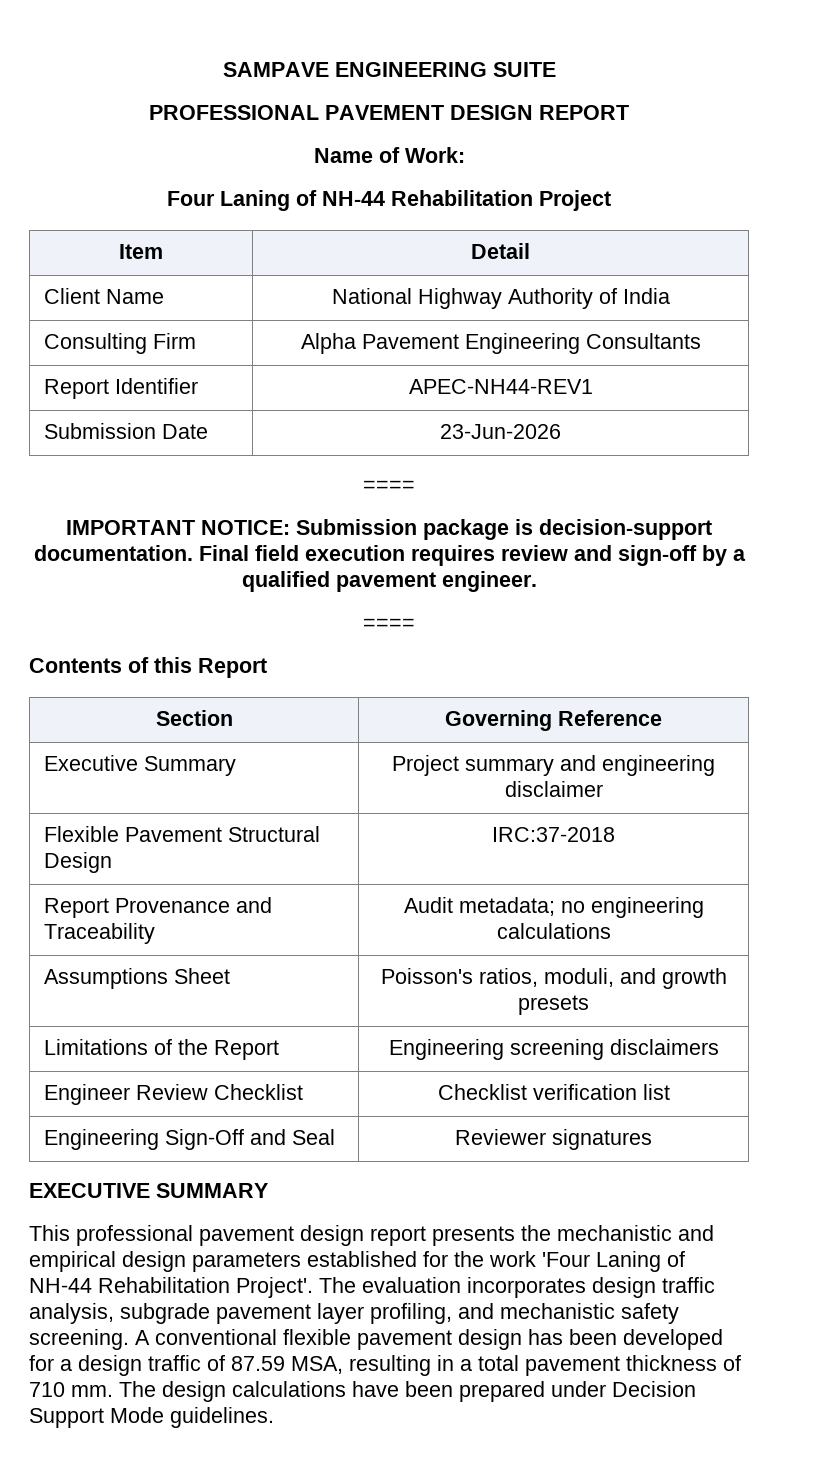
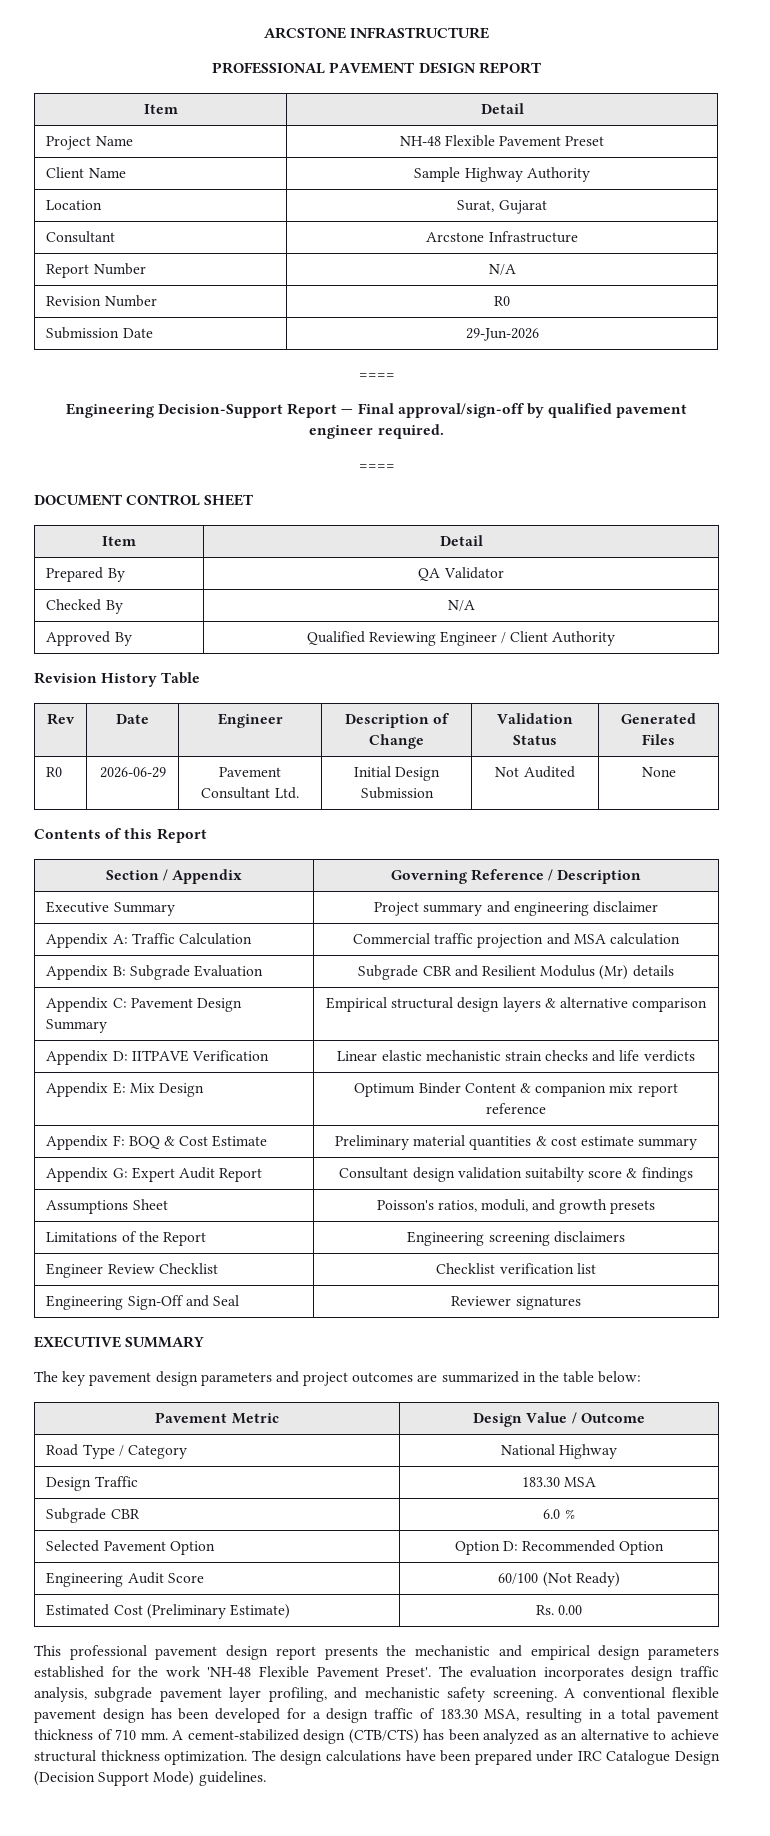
[222,62,556,77] SAMPAVE ENGINEERING SUITE -> [263,27,490,39] ARCSTONE INFRASTRUCTURE
[313,147,465,163] [167,190,611,211] [119,244,163,259] [471,243,530,259] // Name of Work: // Four Laning of NH-44 Rehabilitation Project // Item | Detail -> [143,104,178,114] [480,103,524,114] [46,136,133,150] [399,135,605,147] // Item | Detail // Project Name | NH-48 Flexible Pavement Preset
[331,288,412,304] National -> [414,167,461,182] Sample
[598,288,670,304] [43,333,196,354] [300,333,701,354] [43,378,198,399] [408,379,593,394] of India // Consulting Firm | Alpha Pavement Engineering Consultants // Report Identifier | APEC-NH44-REV1 -> [46,200,103,210] [457,200,547,214] [46,231,116,243] [426,231,578,243] [46,263,146,278] [488,264,516,275] [46,295,157,307] [494,296,510,306] // Location | Surat, Gujarat // Consultant | Arcstone Infrastructure // Report Number | N/A // Revision Number | R0
[440,424,561,439] [363,480,415,492] [66,519,712,540] [33,545,746,566] [241,571,537,592] [363,618,415,630] 23-Jun-2026 // ==== // IMPORTANT NOTICE: Submission package is decision-support documentation. Final field execution requires review and sign-off by a qualified pavement engineer. // ==== -> [465,328,539,341] [358,373,395,379] [65,403,688,418] [309,424,444,439] [358,464,395,470] [34,494,254,506] [102,536,136,546] [439,535,483,546] [46,567,125,582] [418,567,504,581] [46,599,123,614] [447,600,475,611] [46,631,132,646] [306,631,616,646] [34,672,201,687] [47,713,75,725] [116,714,149,724] [217,713,283,728] [344,713,450,728] [369,734,424,749] [497,713,573,724] [513,735,557,745] [621,713,696,724] [642,734,675,745] [46,767,63,777] [99,767,166,778] [219,767,281,777] [201,787,299,799] [353,766,441,781] [360,787,434,799] [495,766,575,778] [641,767,676,777] 29-Jun-2026 // ==== // Engineering Decision-Support Report — Final approval/sign-off by qualified pavement engineer required. // ==== // DOCUMENT CONTROL SHEET // Item | Detail // Prepared By | QA Validator // Checked By | N/A // Approved By | Qualified Reviewing Engineer / Client Authority // Revision History Table // Rev | Date | Engineer | Description of Change | Validation Status | Generated Files // R0 | 2026-06-29 | Pavement Consultant Ltd. | Initial Design Submission | Not Audited | None
(233, 718) none -> [163,869,243,884] / Appendix
(662, 718) none -> [548,869,642,884] / Description
[43,826,320,842] [43,852,112,873] [492,827,615,842] [43,897,272,918] [43,923,155,944] [403,897,704,918] [496,923,611,939] Flexible Pavement Structural Design | IRC:37-2018 // Report Provenance and Traceability | Audit metadata; no engineering calculations -> [46,933,252,948] [353,933,680,948] [46,965,263,980] [358,965,674,980] [46,997,242,1012] [46,1019,108,1033] [325,997,708,1012] [46,1050,269,1065] [337,1050,695,1062] [46,1082,204,1097] [354,1082,678,1097] [486,1103,546,1114] [46,1135,268,1150] [334,1135,698,1150] [46,1167,263,1182] [339,1167,693,1182] Appendix A: Traffic Calculation | Commercial traffic projection and MSA calculation // Appendix B: Subgrade Evaluation | Subgrade CBR and Resilient Modulus (Mr) details // Appendix C: Pavement Design Summary | Empirical structural design layers & alternative comparison // Appendix D: IITPAVE Verification | Linear elastic mechanistic strain checks and life verdicts // Appendix E: Mix Design | Optimum Binder Content & companion mix report reference // Appendix F: BOQ & Cost Estimate | Preliminary material quantities & cost estimate summary // Appendix G: Expert Audit Report | Consultant design validation suitabilty score & findings
(268, 1190) none -> [34,1371,642,1386] [155,1412,279,1424] [473,1412,645,1427] [46,1444,187,1459] [500,1444,618,1459] [46,1476,138,1491] [521,1477,597,1487] [46,1508,140,1523] [543,1509,575,1519] [46,1540,215,1555] [454,1540,665,1555] [46,1572,204,1587] [498,1572,620,1587] [46,1604,290,1619] [535,1605,583,1615] // The key pavement design parameters and project outcomes are summarized in the table below: // Pavement Metric | Design Value / Outcome // Road Type / Category | National Highway // Design Traffic | 183.30 MSA // Subgrade CBR | 6.0 % // Selected Pavement Option | Option D: Recommended Option // Engineering Audit Score | 60/100 (Not Ready) // Estimated Cost (Preliminary Estimate) | Rs. 0.00
[542,1251,685,1272] [29,1277,313,1298] 'Four Laning of NH-44 Rehabilitation Project'. -> [207,1666,432,1678] 'NH-48 Flexible Pavement Preset'.
[231,1356,285,1371] 87.59 -> [439,1709,478,1719] 183.30
(113, 1391) none -> [172,1729,719,1744] [34,1750,248,1765] A cement-stabilized design (CTB/CTS) has been analyzed as an alternative to achieve structural thickness optimization.
[612,1381,696,1397] [29,1407,164,1428] Decision Support Mode -> [577,1750,721,1765] [34,1771,195,1786] IRC Catalogue Design (Decision Support Mode)

